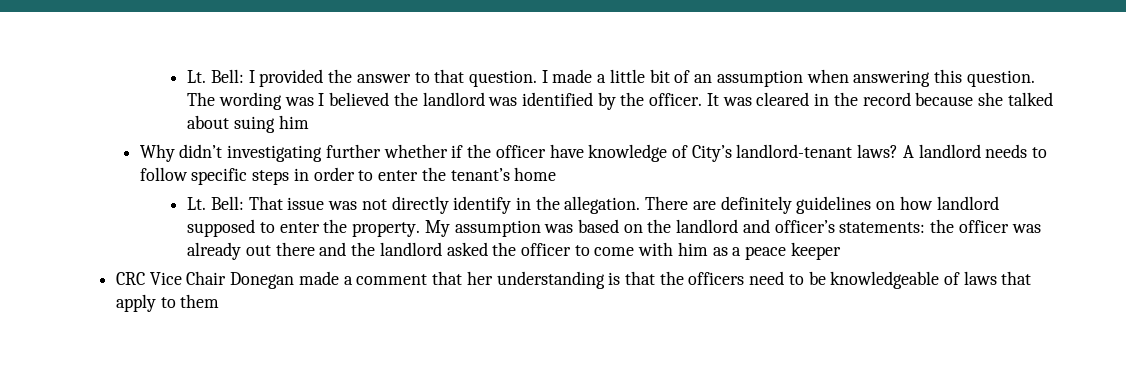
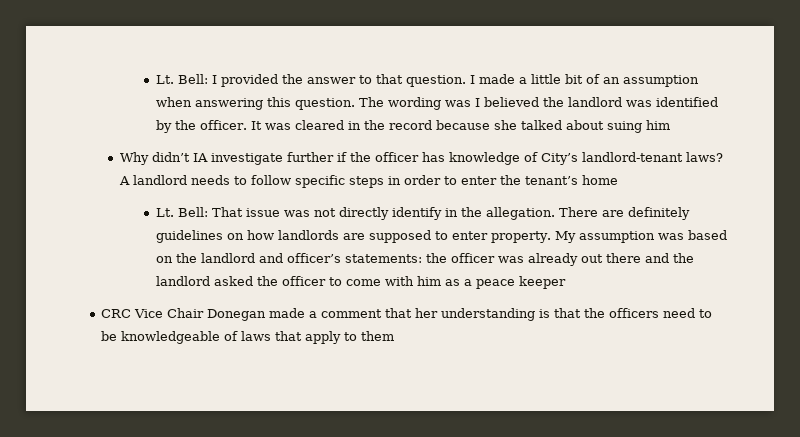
[227,144,448,162] investigating further whether -> [192,152,334,165] IA investigate further
[549,144,584,158] have -> [421,152,445,162] has
[936,196,999,210] landlord -> [277,230,365,240] landlords are
[323,219,348,233] the -> (488, 235) none

